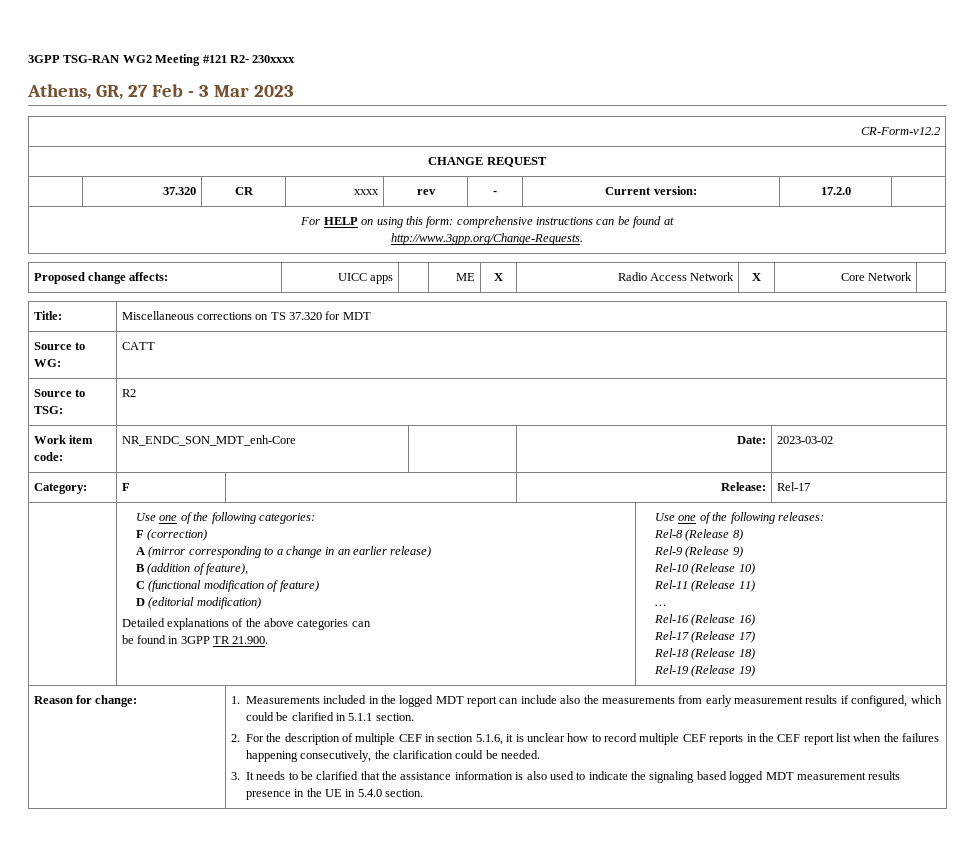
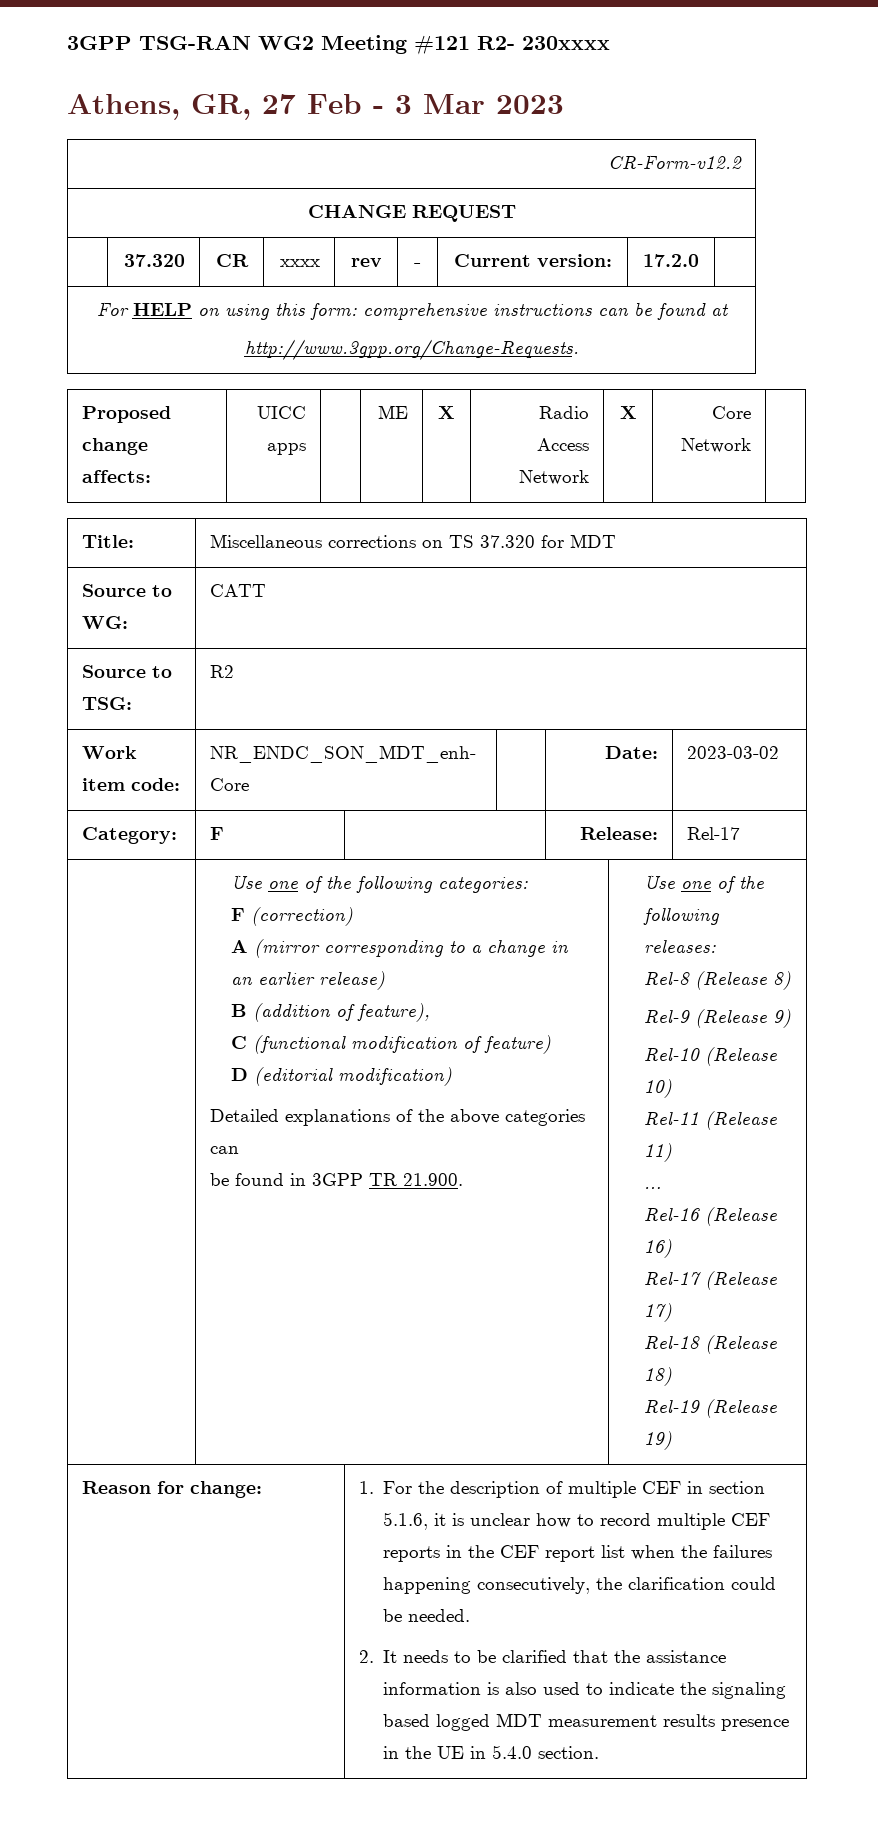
[245,695,942,707] [245,712,414,721] [230,734,240,742] Measurements included in the logged MDT report can include also the measurements from early measurement results if configured, which could be clarified in 5.1.1 section. // 2. -> (375, 1487) none
[230,772,240,780] 3. -> [359,1650,375,1663] 2.

